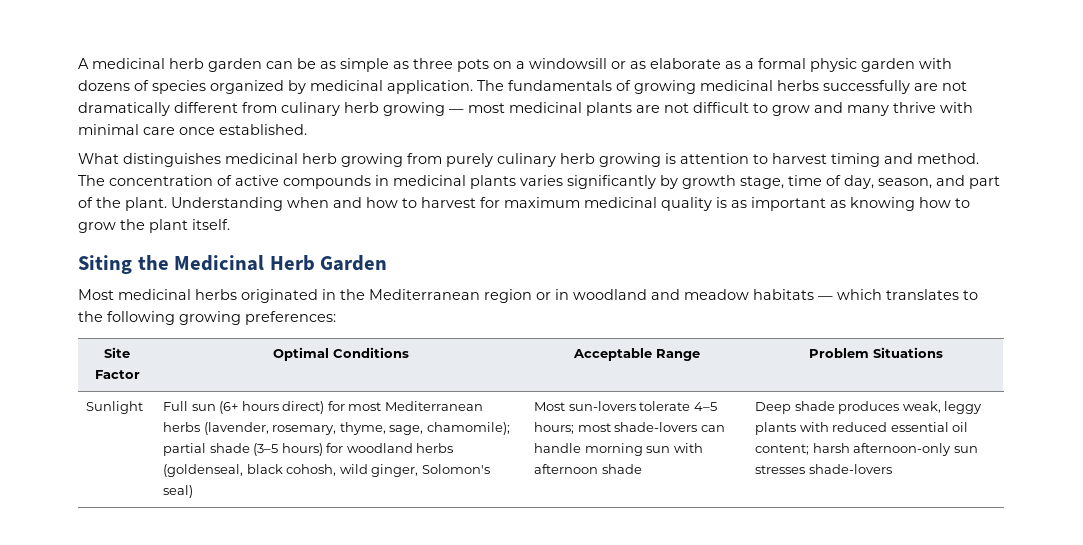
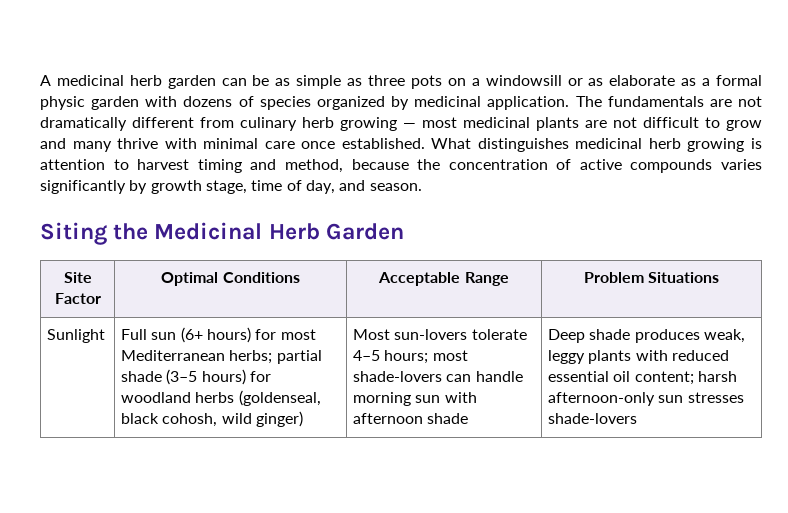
[616,80,910,94] of growing medicinal herbs successfully -> (704, 101) none
(307, 129) // -> (425, 143) none
[407,153,661,167] from purely culinary herb growing -> (745, 145) none
[917,153,979,164] [78,175,105,186] method. The -> [284,159,441,173] method, because the
[375,175,516,189] in medicinal plants -> (713, 166) none
[878,175,1000,189] [78,197,970,211] [78,219,230,233] season, and part of the plant. Understanding when and how to harvest for maximum medicinal quality is as important as knowing how to grow the plant itself. -> [339,180,422,191] and season.
[78,289,978,303] [78,311,336,325] // Most medicinal herbs originated in the Mediterranean region or in woodland and meadow habitats — which translates to the following growing preferences: -> (404, 231) none
[241,401,325,414] hours direct) -> [206,327,251,343] hours)
[163,422,510,435] herbs (lavender, rosemary, thyme, sage, chamomile); -> [229,350,273,364] herbs;
[371,464,490,477] [163,485,194,498] ginger, Solomon's seal) -> [255,411,303,427] ginger)

